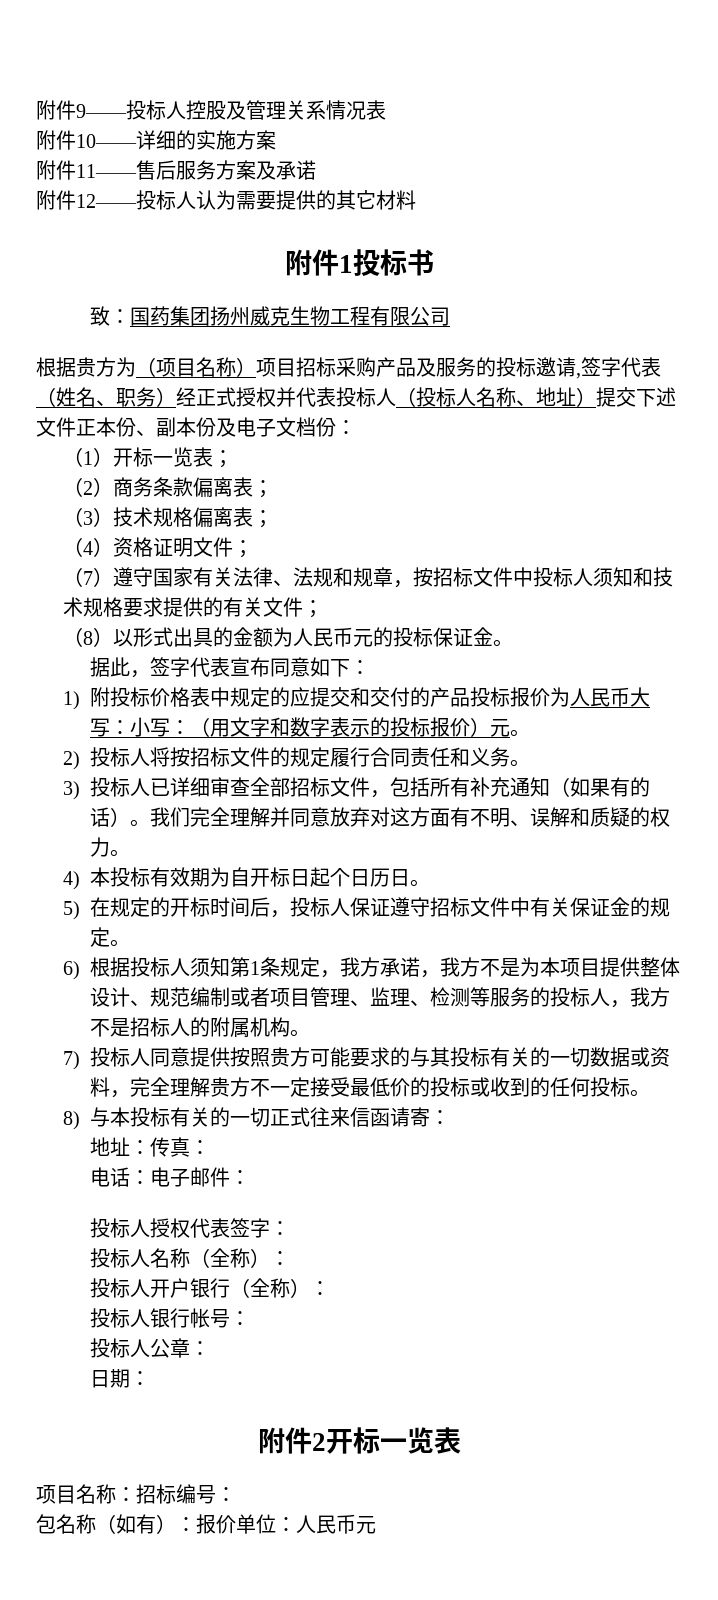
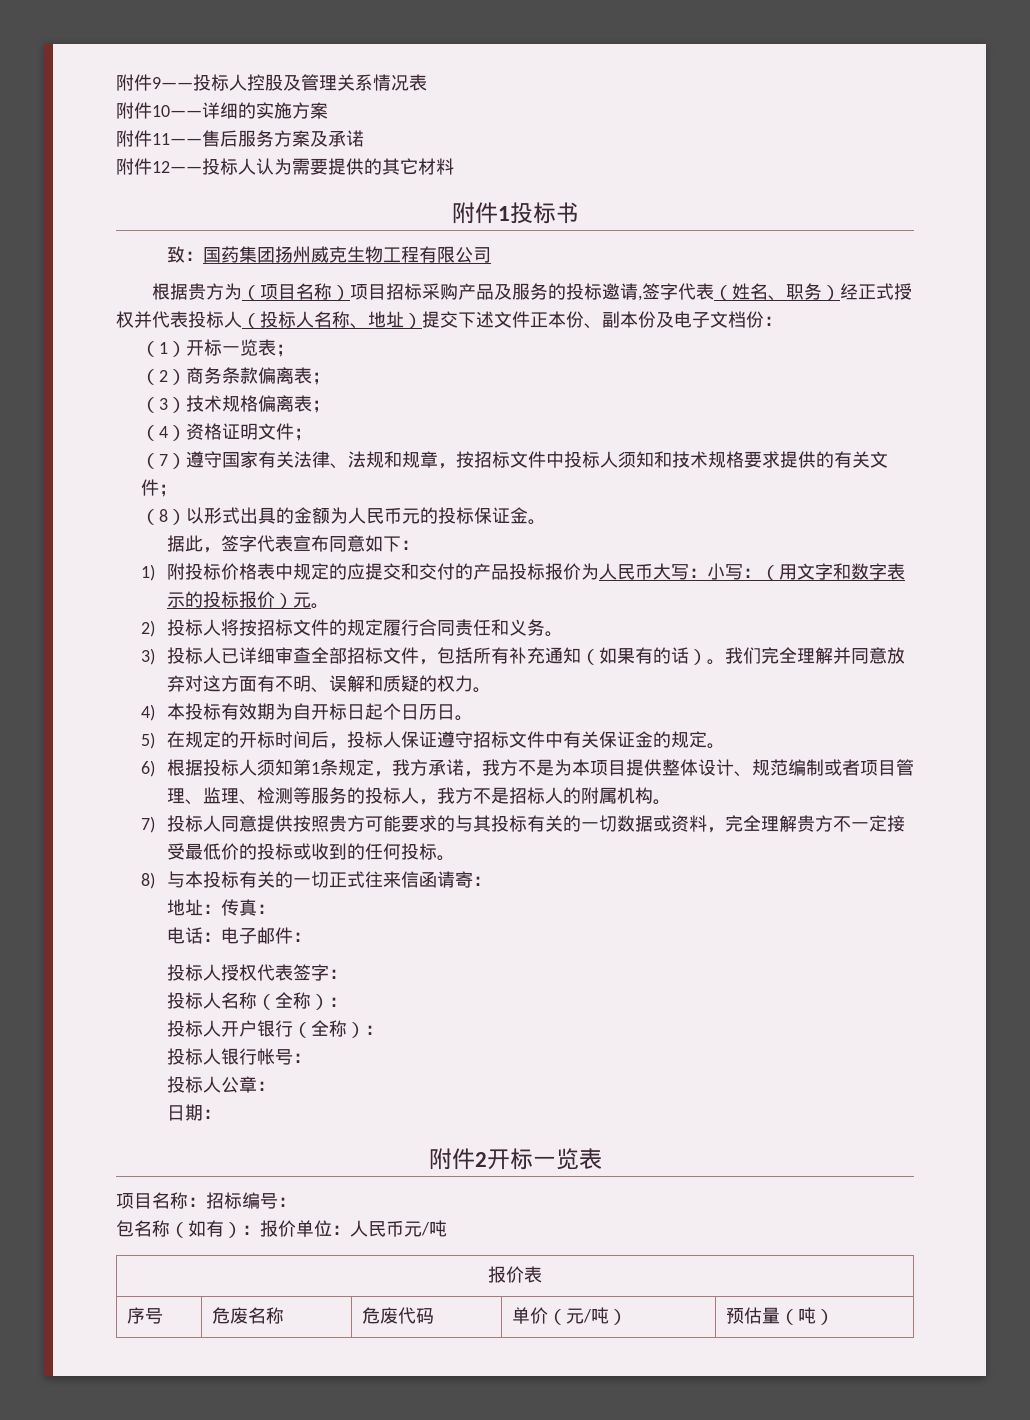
(376, 1525) none -> [421,1220,447,1237] [488,1266,542,1283] [126,1307,163,1324] [211,1307,284,1324] [361,1307,434,1324] [511,1307,627,1325] [725,1307,834,1325] /吨 // 报价表 // 序号 | 危废名称 | 危废代码 | 单价（元/吨） | 预估量（吨）

